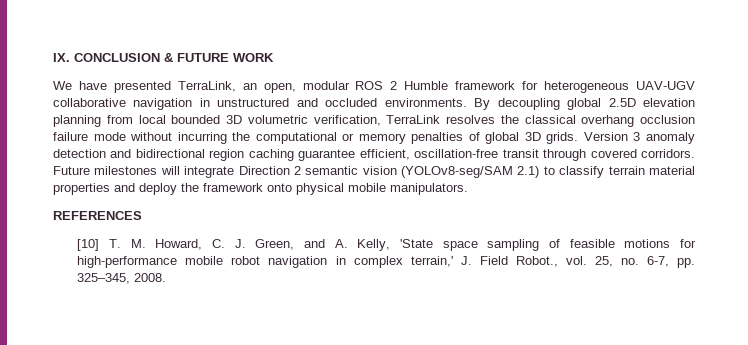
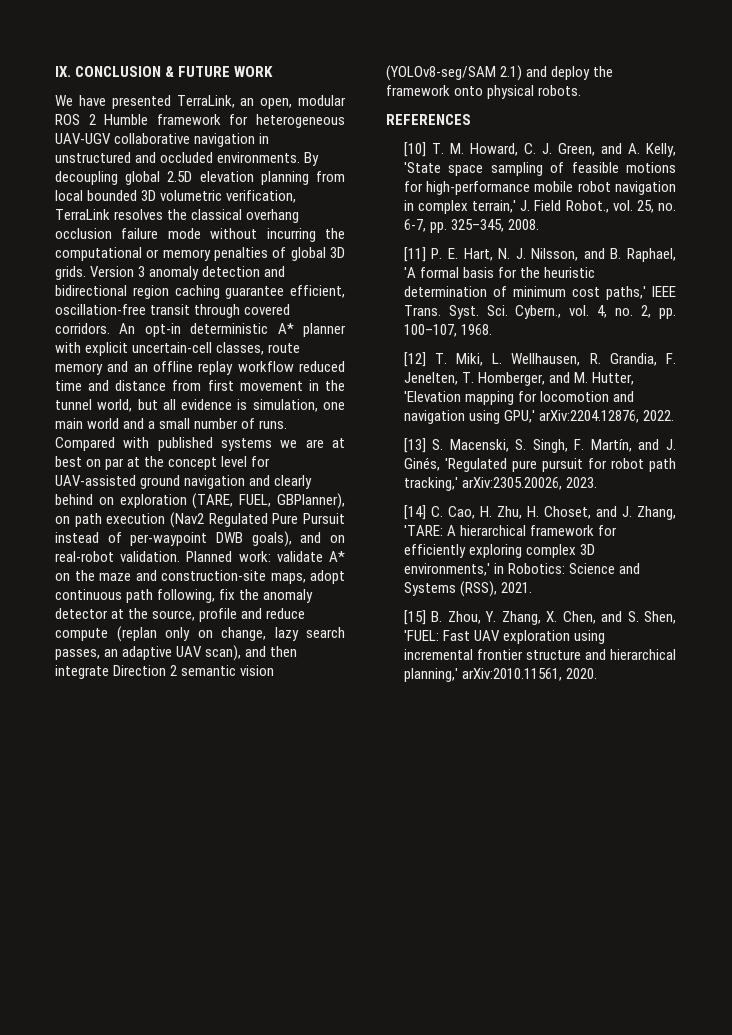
[53,166,180,175] Future milestones will -> [119,323,346,337] [55,342,301,356] [55,361,345,375] [55,380,345,391] [55,399,345,412] [55,418,288,429] [55,437,345,451] [55,456,271,470] [55,475,313,489] [55,493,345,509] [55,512,345,528] [55,531,345,547] [55,551,345,562] [55,570,345,584] [55,589,314,603] [55,608,306,622] [55,626,345,642] [55,645,298,661] An opt-in deterministic A* planner with explicit uncertain-cell classes, route memory and an offline replay workflow reduced time and distance from first movement in the tunnel world, but all evidence is simulation, one main world and a small number of runs. Compared with published systems we are at best on par at the concept level for UAV-assisted ground navigation and clearly behind on exploration (TARE, FUEL, GBPlanner), on path execution (Nav2 Regulated Pure Pursuit instead of per-waypoint DWB goals), and on real-robot validation. Planned work: validate A* on the maze and construction-site maps, adopt continuous path following, fix the anomaly detector at the source, profile and reduce compute (replan only on change, lazy search passes, an adaptive UAV scan), and then
[543,166,695,178] [53,183,110,195] to classify terrain material properties -> (523, 73) none
[348,183,468,195] mobile manipulators. -> [538,85,582,96] robots.
(167, 277) none -> [403,247,676,262] [403,267,596,278] [403,286,676,300] [403,305,676,319] [403,324,492,337] [403,352,676,367] [403,372,635,386] [403,391,634,405] [403,410,674,424] [403,438,676,453] [403,457,676,472] [403,477,597,491] [403,505,676,520] [403,525,617,536] [403,544,595,558] [403,563,640,576] [403,581,532,597] [403,610,676,625] [403,630,605,644] [403,649,676,660] [403,668,597,682] // [11] P. E. Hart, N. J. Nilsson, and B. Raphael, 'A formal basis for the heuristic determination of minimum cost paths,' IEEE Trans. Syst. Sci. Cybern., vol. 4, no. 2, pp. 100–107, 1968. // [12] T. Miki, L. Wellhausen, R. Grandia, F. Jenelten, T. Homberger, and M. Hutter, 'Elevation mapping for locomotion and navigation using GPU,' arXiv:2204.12876, 2022. // [13] S. Macenski, S. Singh, F. Martín, and J. Ginés, 'Regulated pure pursuit for robot path tracking,' arXiv:2305.20026, 2023. // [14] C. Cao, H. Zhu, H. Choset, and J. Zhang, 'TARE: A hierarchical framework for efficiently exploring complex 3D environments,' in Robotics: Science and Systems (RSS), 2021. // [15] B. Zhou, Y. Zhang, X. Chen, and S. Shen, 'FUEL: Fast UAV exploration using incremental frontier structure and hierarchical planning,' arXiv:2010.11561, 2020.

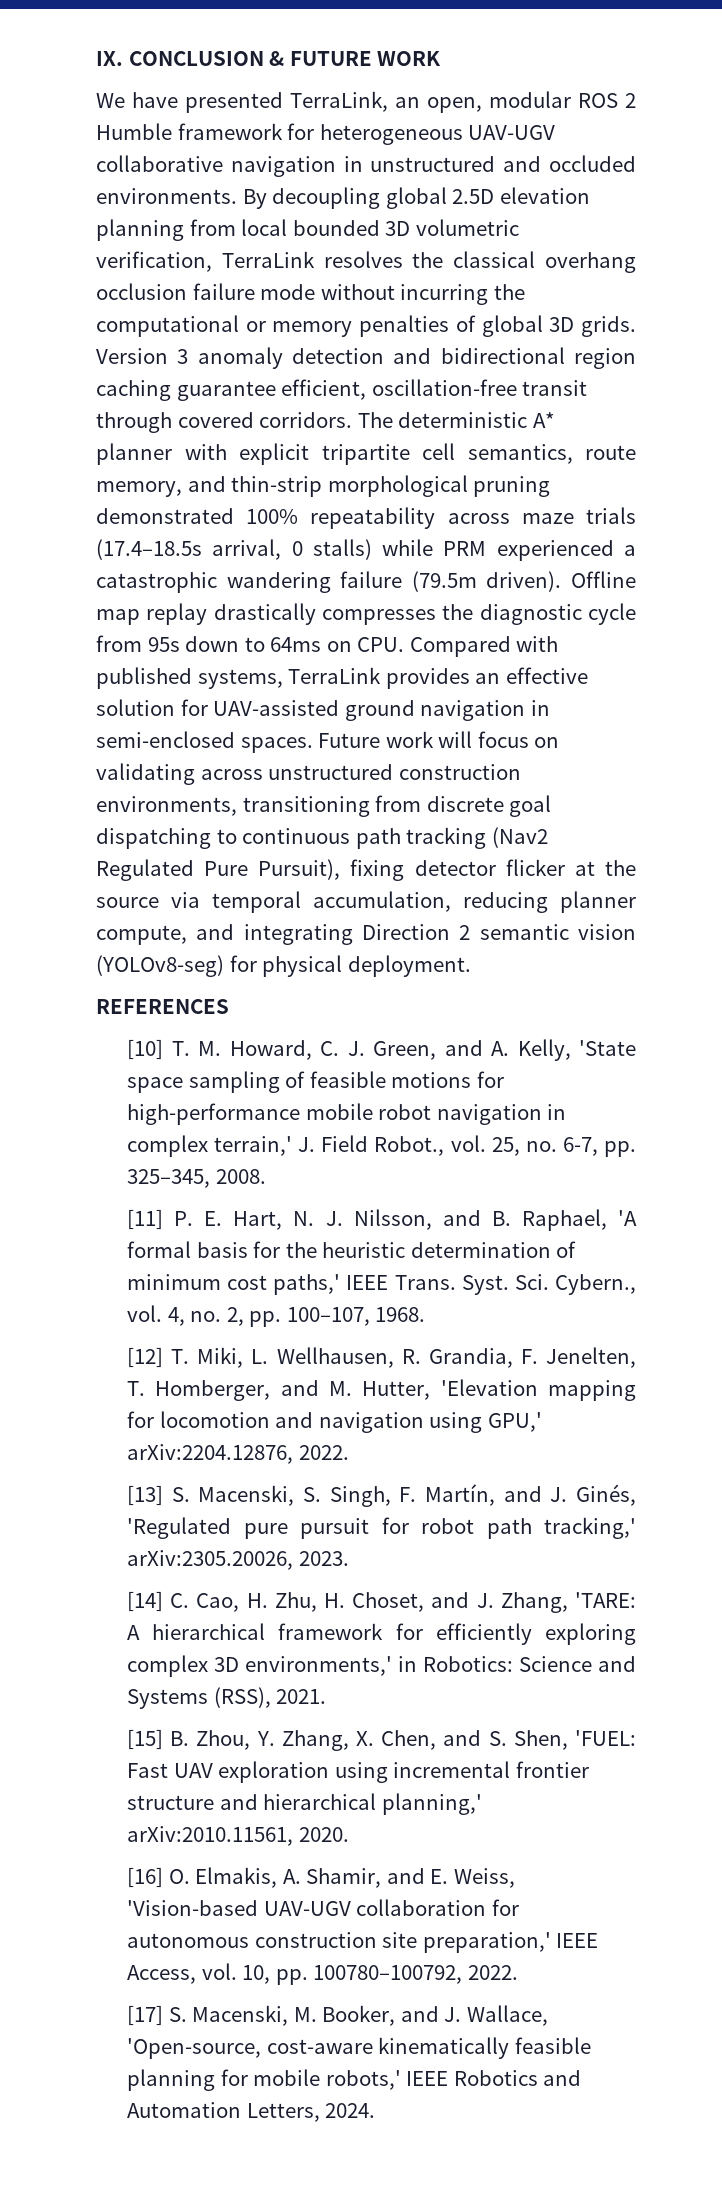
[119,323,181,337] An opt-in -> [357,412,393,428] The
[132,342,301,355] [55,361,345,375] [55,380,345,391] [55,399,345,412] [55,418,288,429] [55,437,345,451] [55,456,271,470] [55,475,313,489] [55,493,345,509] [55,512,345,528] [55,531,345,547] [55,551,345,562] [55,570,345,584] [55,589,314,603] [55,608,306,622] [55,626,345,642] [55,645,298,661] [55,665,275,679] [386,65,614,81] [386,85,582,99] uncertain-cell classes, route memory and an offline replay workflow reduced time and distance from first movement in the tunnel world, but all evidence is simulation, one main world and a small number of runs. Compared with published systems we are at best on par at the concept level for UAV-assisted ground navigation and clearly behind on exploration (TARE, FUEL, GBPlanner), on path execution (Nav2 Regulated Pure Pursuit instead of per-waypoint DWB goals), and on real-robot validation. Planned work: validate A* on the maze and construction-site maps, adopt continuous path following, fix the anomaly detector at the source, profile and reduce compute (replan only on change, lazy search passes, an adaptive UAV scan), and then integrate Direction 2 semantic vision (YOLOv8-seg/SAM 2.1) and deploy the framework onto physical robots. -> [321,443,636,465] [96,475,551,497] [96,507,636,529] [96,539,636,561] [96,571,637,593] [96,603,636,625] [96,635,559,657] [96,667,588,689] [96,699,550,721] [96,731,560,753] [96,763,521,785] [96,795,552,817] [96,827,548,849] [96,859,637,881] [96,891,636,913] [96,924,636,945] [96,955,471,977] tripartite cell semantics, route memory, and thin-strip morphological pruning demonstrated 100% repeatability across maze trials (17.4–18.5s arrival, 0 stalls) while PRM experienced a catastrophic wandering failure (79.5m driven). Offline map replay drastically compresses the diagnostic cycle from 95s down to 64ms on CPU. Compared with published systems, TerraLink provides an effective solution for UAV-assisted ground navigation in semi-enclosed spaces. Future work will focus on validating across unstructured construction environments, transitioning from discrete goal dispatching to continuous path tracking (Nav2 Regulated Pure Pursuit), fixing detector flicker at the source via temporal accumulation, reducing planner compute, and integrating Direction 2 semantic vision (YOLOv8-seg) for physical deployment.
(597, 673) none -> [127,1867,515,1888] [127,1899,519,1916] [127,1932,599,1953] [127,1963,518,1985] [127,2005,548,2026] [127,2037,591,2059] [127,2069,582,2091] [127,2102,376,2122] // [16] O. Elmakis, A. Shamir, and E. Weiss, 'Vision-based UAV-UGV collaboration for autonomous construction site preparation,' IEEE Access, vol. 10, pp. 100780–100792, 2022. // [17] S. Macenski, M. Booker, and J. Wallace, 'Open-source, cost-aware kinematically feasible planning for mobile robots,' IEEE Robotics and Automation Letters, 2024.

